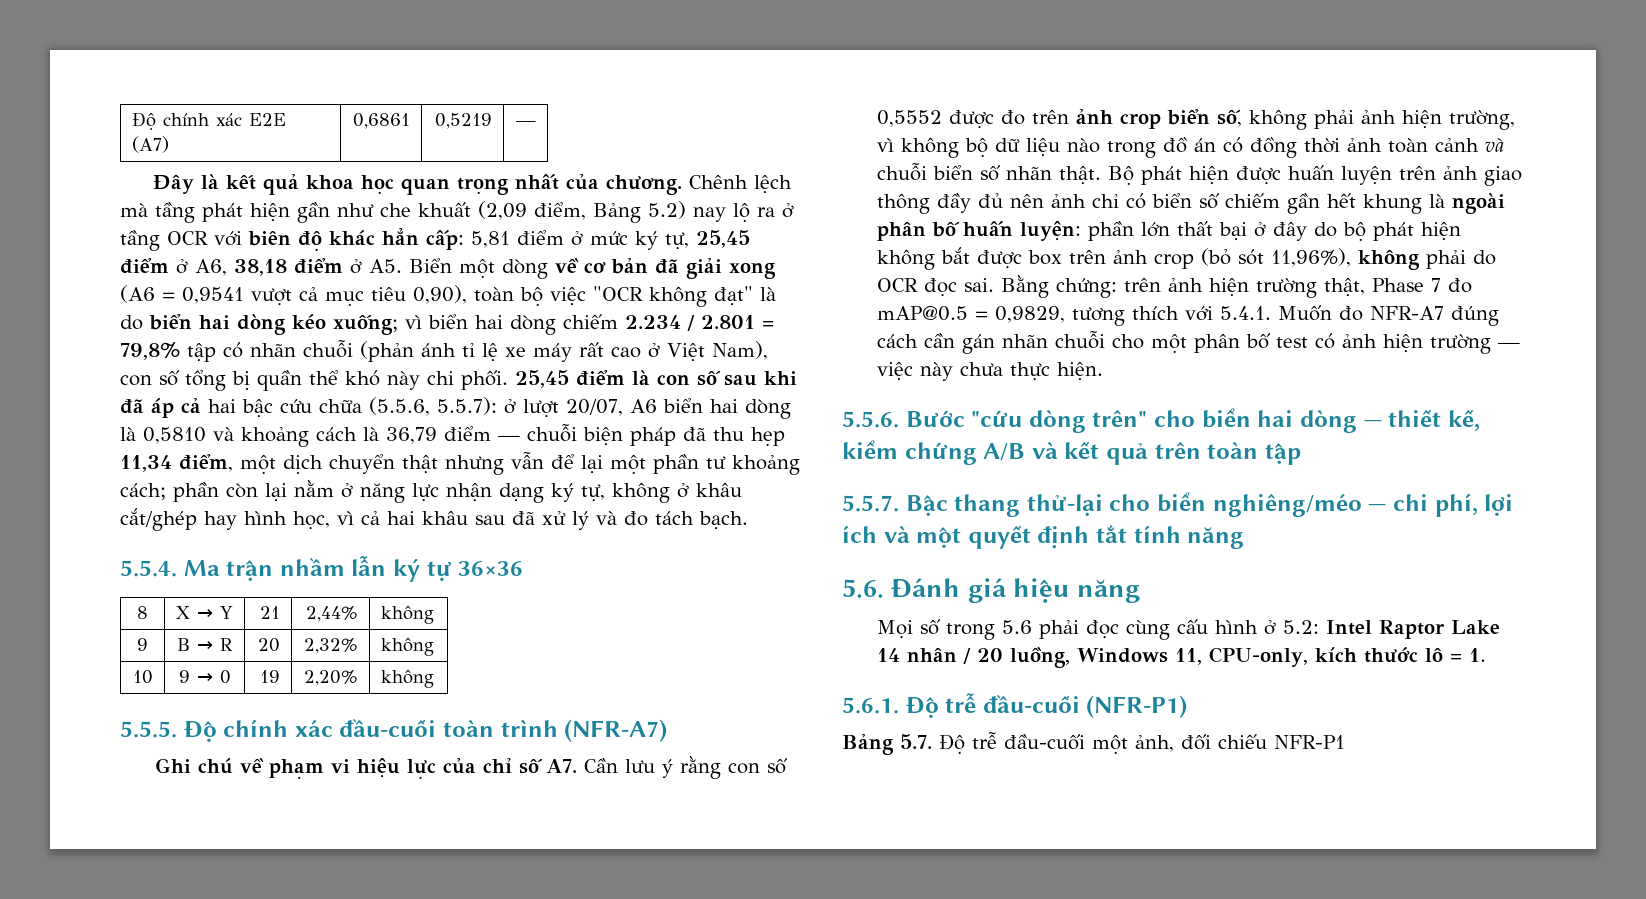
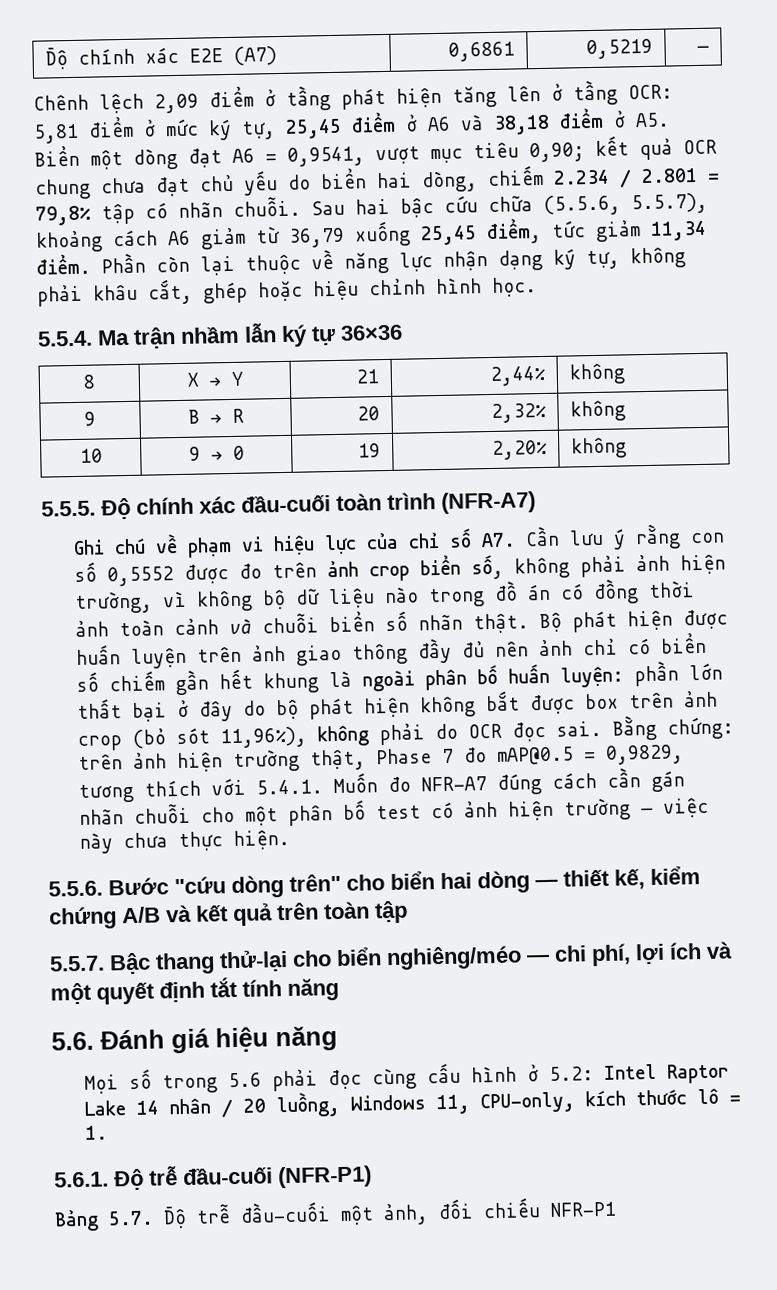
[153,174,793,195] [120,201,794,223] [120,228,464,251] Đây là kết quả khoa học quan trọng nhất của chương. Chênh lệch mà tầng phát hiện gần như che khuất (2,09 điểm, Bảng 5.2) nay lộ ra ở tầng OCR với biên độ khác hẳn cấp: -> [33,79,673,114] Chênh lệch 2,09 điểm ở tầng phát hiện tăng lên ở tầng OCR:
[195,259,227,276] A6, -> [427,114,484,132] A6 và
[555,258,776,279] [120,285,776,307] [120,314,556,335] về cơ bản đã giải xong (A6 = 0,9541 vượt cả mục tiêu 0,90), toàn bộ việc "OCR không đạt" là do biển hai dòng kéo xuống; vì biển hai dòng -> [188,135,717,168] [35,167,478,200] đạt A6 = 0,9541, vượt mục tiêu 0,90; kết quả OCR chung chưa đạt chủ yếu do biển hai dòng,
[303,340,768,362] [120,370,797,391] [120,398,201,418] chuỗi (phản ánh tỉ lệ xe máy rất cao ở Việt Nam), con số tổng bị quần thể khó này chi phối. 25,45 điểm là con số sau khi đã áp cả -> [233,196,345,217] chuỗi. Sau
[437,397,791,419] [120,424,785,447] [120,451,800,475] [120,480,353,502] 5.5.7): ở lượt 20/07, A6 biển hai dòng là 0,5810 và khoảng cách là 36,79 điểm — chuỗi biện pháp đã thu hẹp 11,34 điểm, một dịch chuyển thật nhưng vẫn để lại một phần tư khoảng cách; phần còn lại nằm ở -> [631,192,708,215] [36,217,707,253] [36,248,334,276] 5.5.7), khoảng cách A6 giảm từ 36,79 xuống 25,45 điểm, tức giảm 11,34 điểm. Phần còn lại thuộc về
[677,482,742,498] [120,508,748,531] ở khâu cắt/ghép hay hình học, vì cả hai khâu sau đã xử lý và đo tách bạch. -> [37,277,537,307] phải khâu cắt, ghép hoặc hiệu chỉnh hình học.

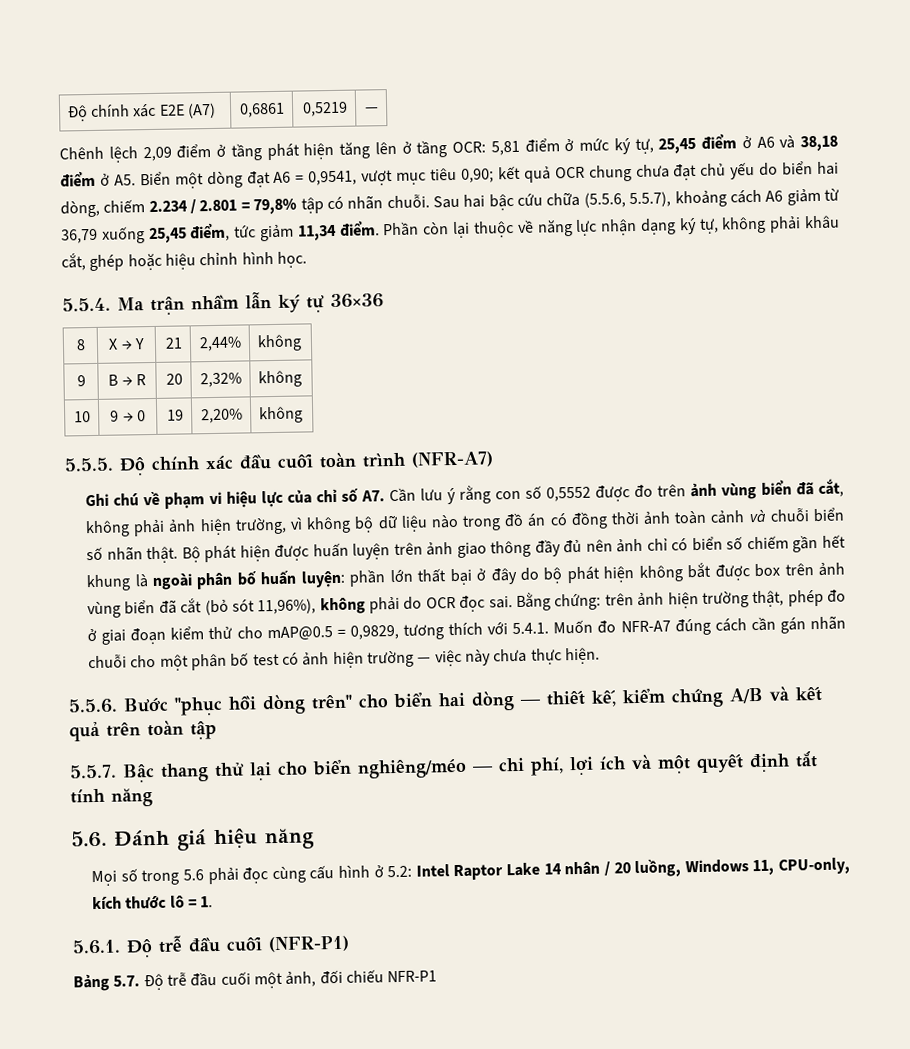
[241,494,331,513] đầu-cuối -> [239,454,314,470] đầu cuối
[368,554,504,582] crop biển số, -> [721,478,844,500] vùng biển đã cắt,
[76,735,122,751] crop -> [87,598,203,619] vùng biển đã cắt
[374,747,487,765] Phase 7 đo -> [787,589,847,607] [87,626,263,645] phép đo ở giai đoạn kiểm thử cho
[174,876,226,895] "cứu -> [174,695,257,716] "phục hồi
[219,950,288,973] thử-lại -> [214,762,272,781] thử lại
[183,1166,273,1186] đầu-cuối -> [188,936,263,953] đầu cuối
[240,1201,331,1223] đầu-cuối -> [190,971,251,987] đầu cuối

